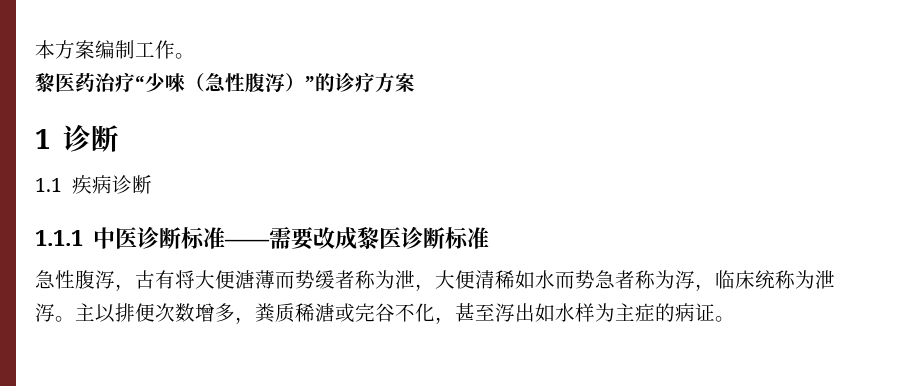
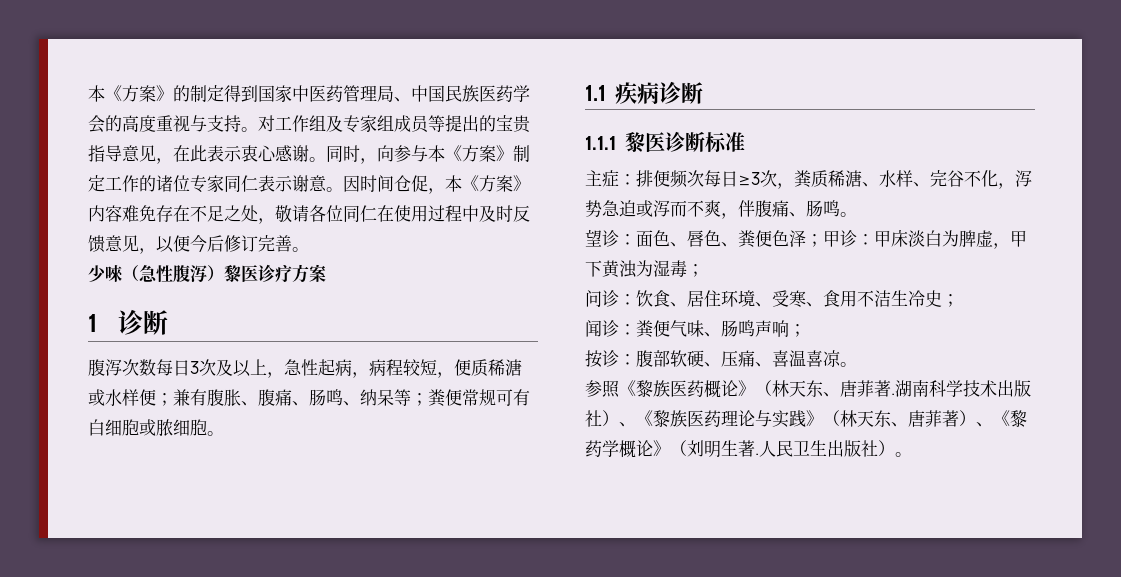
[35,40,195,59] [35,73,145,93] 本方案编制工作。 // 黎医药治疗“ -> [88,85,530,103] [88,115,531,133] [88,145,530,164] [88,175,530,194] [88,205,530,224] [88,234,309,254] 本《方案》的制定得到国家中医药管理局、中国民族医药学会的高度重视与支持。对工作组及专家组成员等提出的宝贵指导意见，在此表示衷心感谢。同时，向参与本《方案》制定工作的诸位专家同仁表示谢意。因时间仓促，本《方案》内容难免存在不足之处，敬请各位同仁在使用过程中及时反馈意见，以便今后修订完善。 //
[305,73,335,92] ”的 -> [224,265,258,283] 黎医
[35,175,152,194] [35,226,489,250] [35,270,835,291] [35,303,235,323] 1.1疾病诊断 // 1.1.1中医诊断标准——需要改成黎医诊断标准 // 急性腹泻，古有将大便溏薄而势缓者称为泄，大便清稀如水而势急者称为泻，临床统称为泄泻。主以排便次数增多 -> [88,359,522,378] [88,389,530,407] [88,419,224,436] [585,81,704,104] [585,131,745,153] [585,170,777,188] 腹泻次数每日3次及以上，急性起病，病程较短，便质稀溏或水样便；兼有腹胀、腹痛、肠鸣、纳呆等；粪便常规可有白细胞或脓细胞。 // 1.1疾病诊断 // 1.1.1黎医诊断标准 // 主症：排便频次每日≥3次
[335,303,355,323] 或 -> [862,170,930,187] 、水样、
[455,303,715,322] 甚至泻出如水样为主症的病证 -> [1015,170,1032,187] [585,200,857,219] [585,229,1027,249] [585,260,704,278] [585,290,959,308] [585,320,806,338] [585,350,857,368] [585,380,1031,398] [585,410,1027,428] [585,440,895,458] 泻势急迫或泻而不爽，伴腹痛、肠鸣。 // 望诊：面色、唇色、粪便色泽；甲诊：甲床淡白为脾虚，甲下黄浊为湿毒； // 问诊：饮食、居住环境、受寒、食用不洁生冷史； // 闻诊：粪便气味、肠鸣声响； // 按诊：腹部软硬、压痛、喜温喜凉。 // 参照《黎族医药概论》（林天东、唐菲著.湖南科学技术出版社）、《黎族医药理论与实践》（林天东、唐菲著）、《黎药学概论》（刘明生著.人民卫生出版社）

